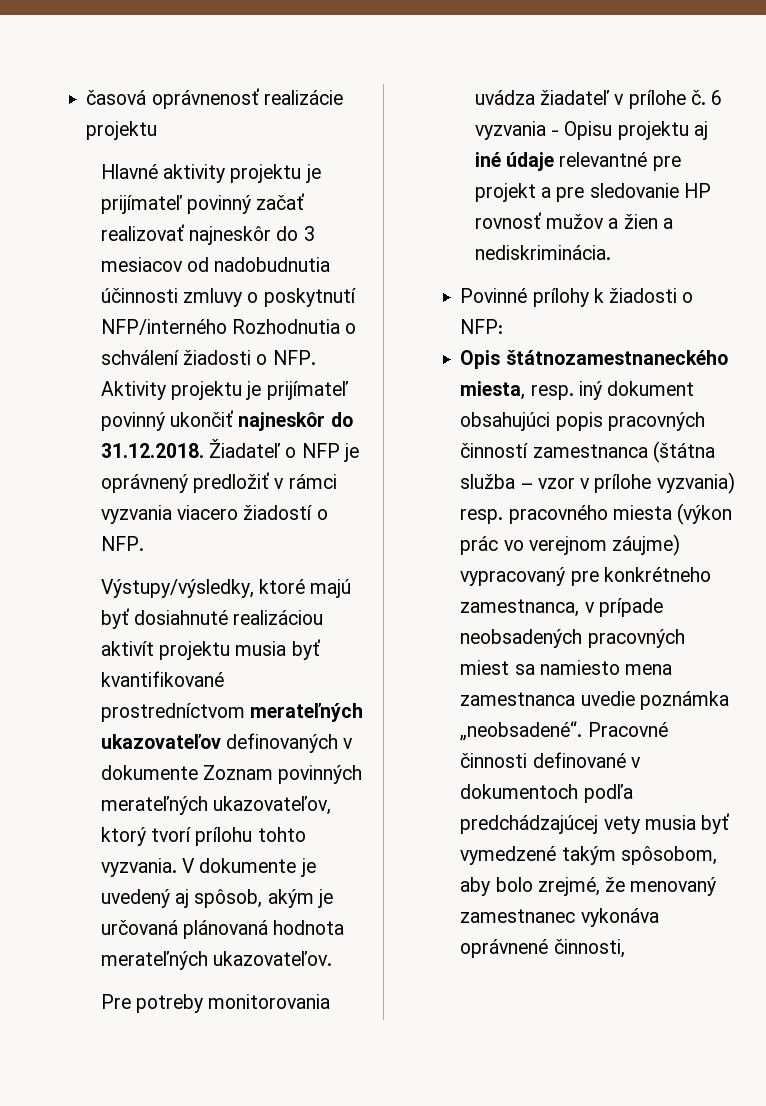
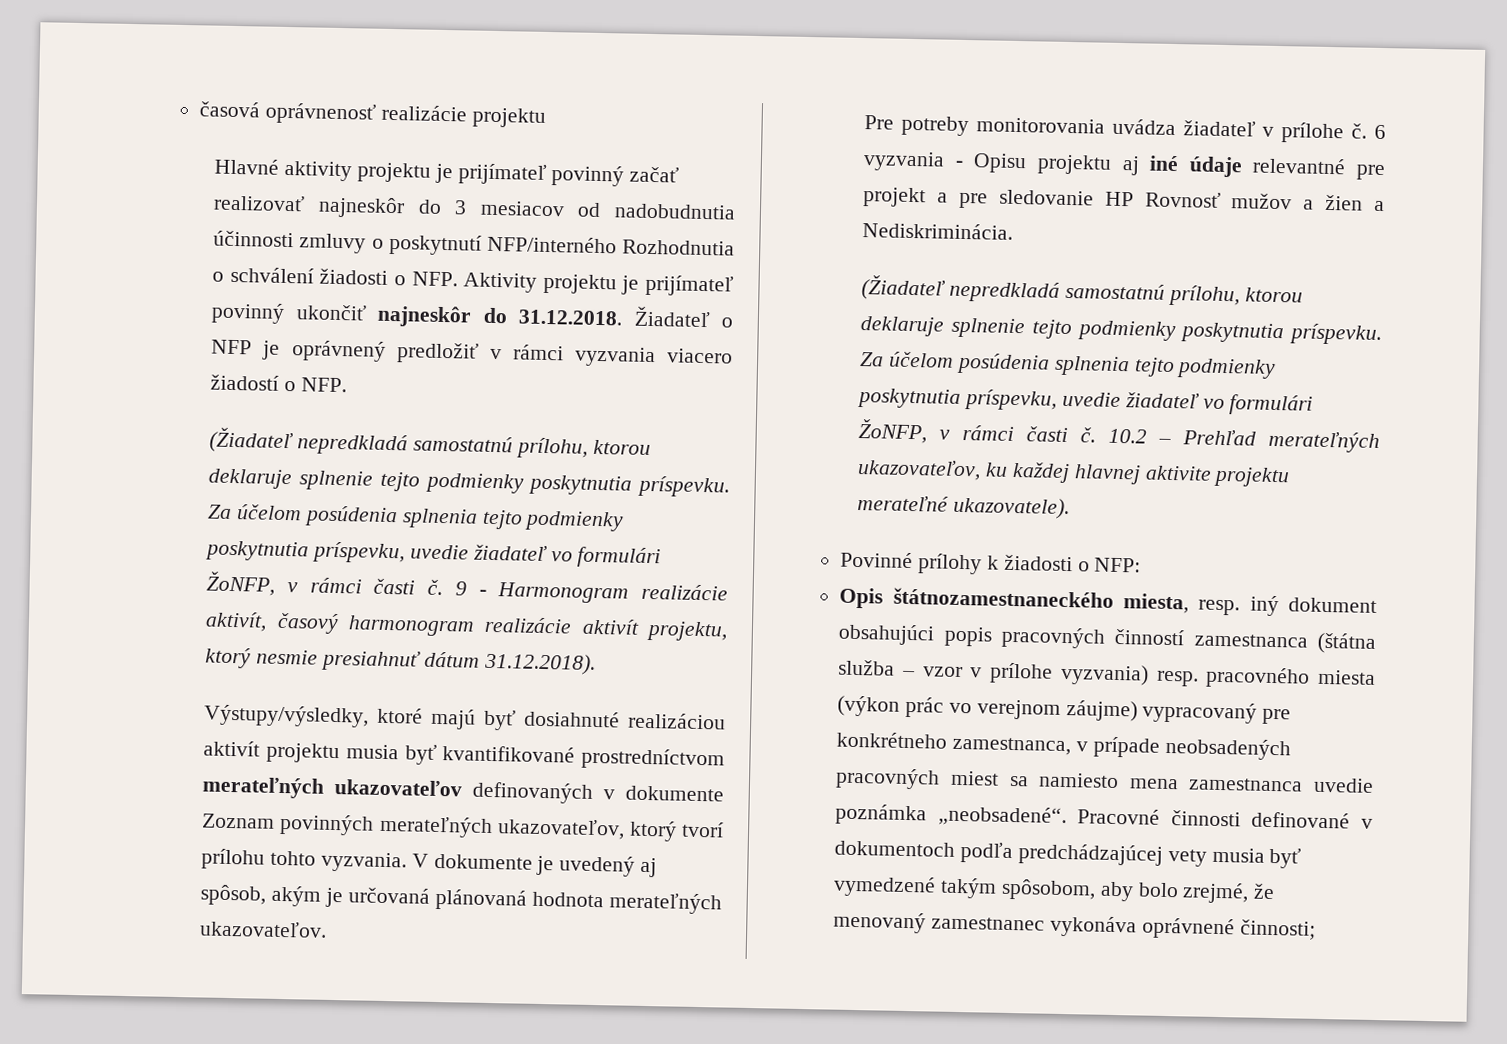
(144, 543) none -> [209,427,651,459] [208,468,730,498] [207,504,625,532] [205,540,662,569] [206,571,728,604] [205,611,728,642] [205,647,596,675] // (Žiadateľ nepredkladá samostatnú prílohu, ktorou deklaruje splnenie tejto podmienky poskytnutia príspevku. Za účelom posúdenia splnenia tejto podmienky poskytnutia príspevku, uvedie žiadateľ vo formulári ŽoNFP, v rámci časti č. 9 - Harmonogram realizácie aktivít, časový harmonogram realizácie aktivít projektu, ktorý nesmie presiahnuť dátum 31.12.2018).
[474,212,541,229] rovnosť -> [1144,191,1221,208] Rovnosť
[474,245,611,260] nediskriminácia. -> [862,222,1014,240] [861,275,1303,307] [860,316,1382,346] [860,351,1277,380] [857,387,1314,416] [858,419,1380,454] [857,458,1291,488] [857,494,1071,520] Nediskriminácia. // (Žiadateľ nepredkladá samostatnú prílohu, ktorou deklaruje splnenie tejto podmienky poskytnutia príspevku. Za účelom posúdenia splnenia tejto podmienky poskytnutia príspevku, uvedie žiadateľ vo formulári ŽoNFP, v rámci časti č. 10.2 – Prehľad merateľných ukazovateľov, ku každej hlavnej aktivite projektu merateľné ukazovatele).
[553,939,625,958] činnosti, -> [1239,919,1316,940] činnosti;

